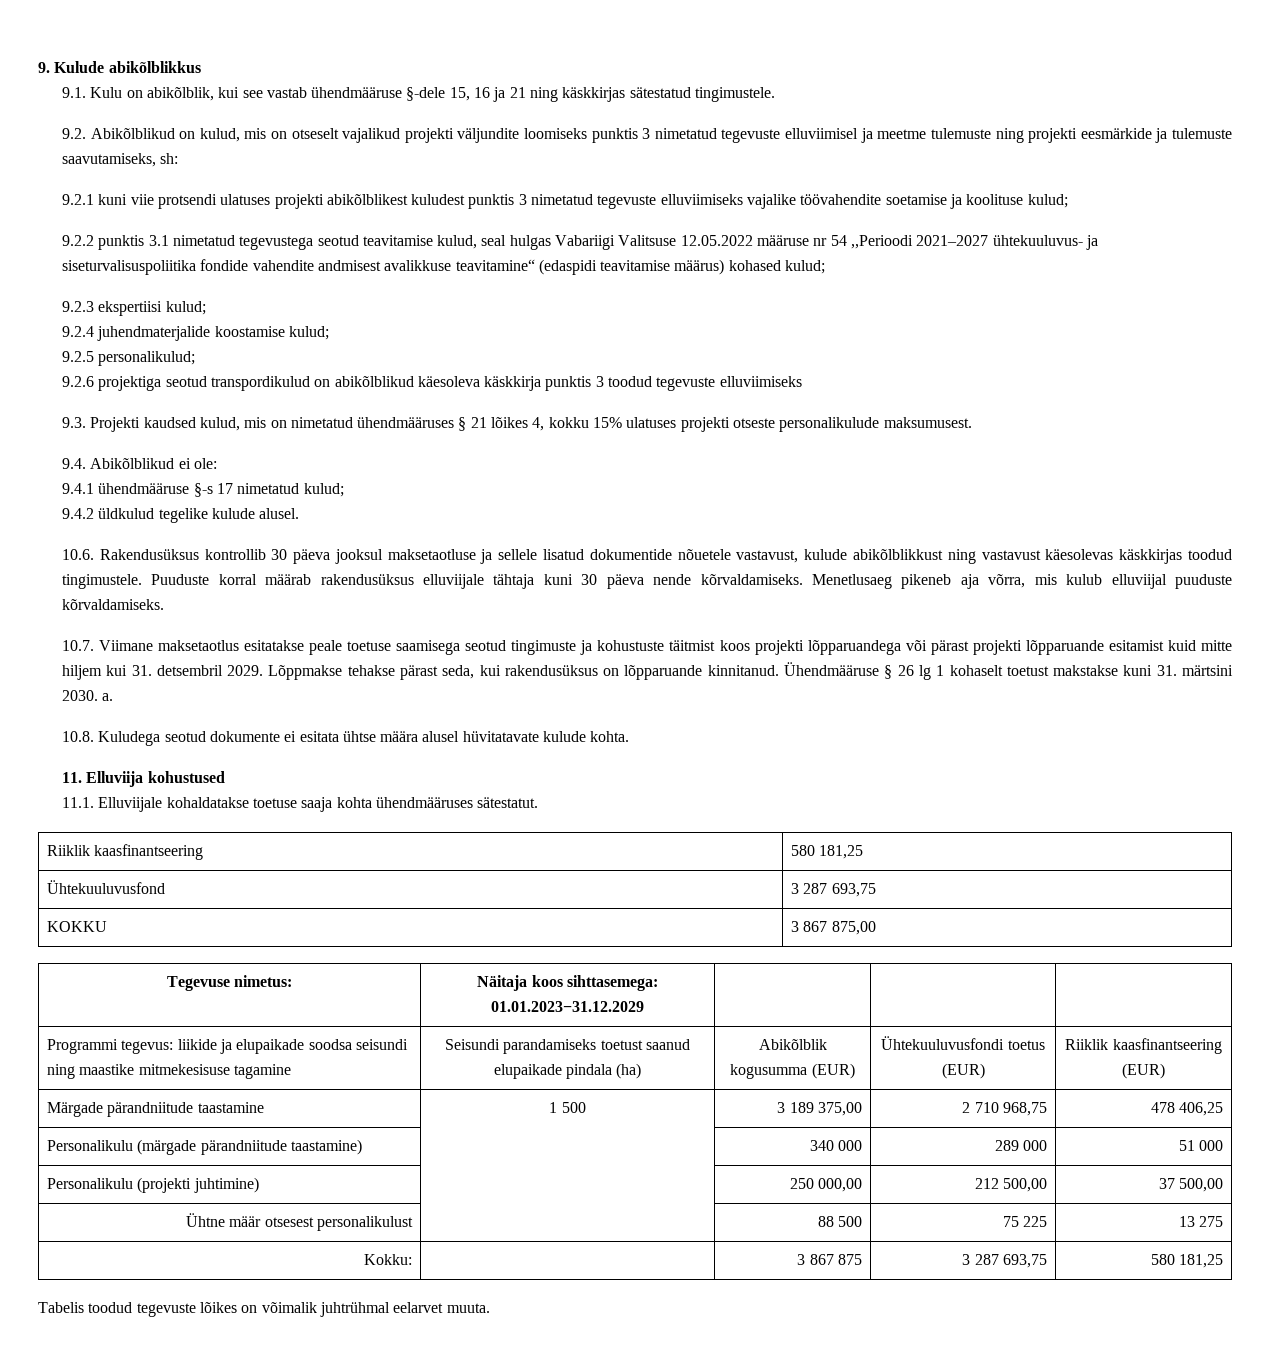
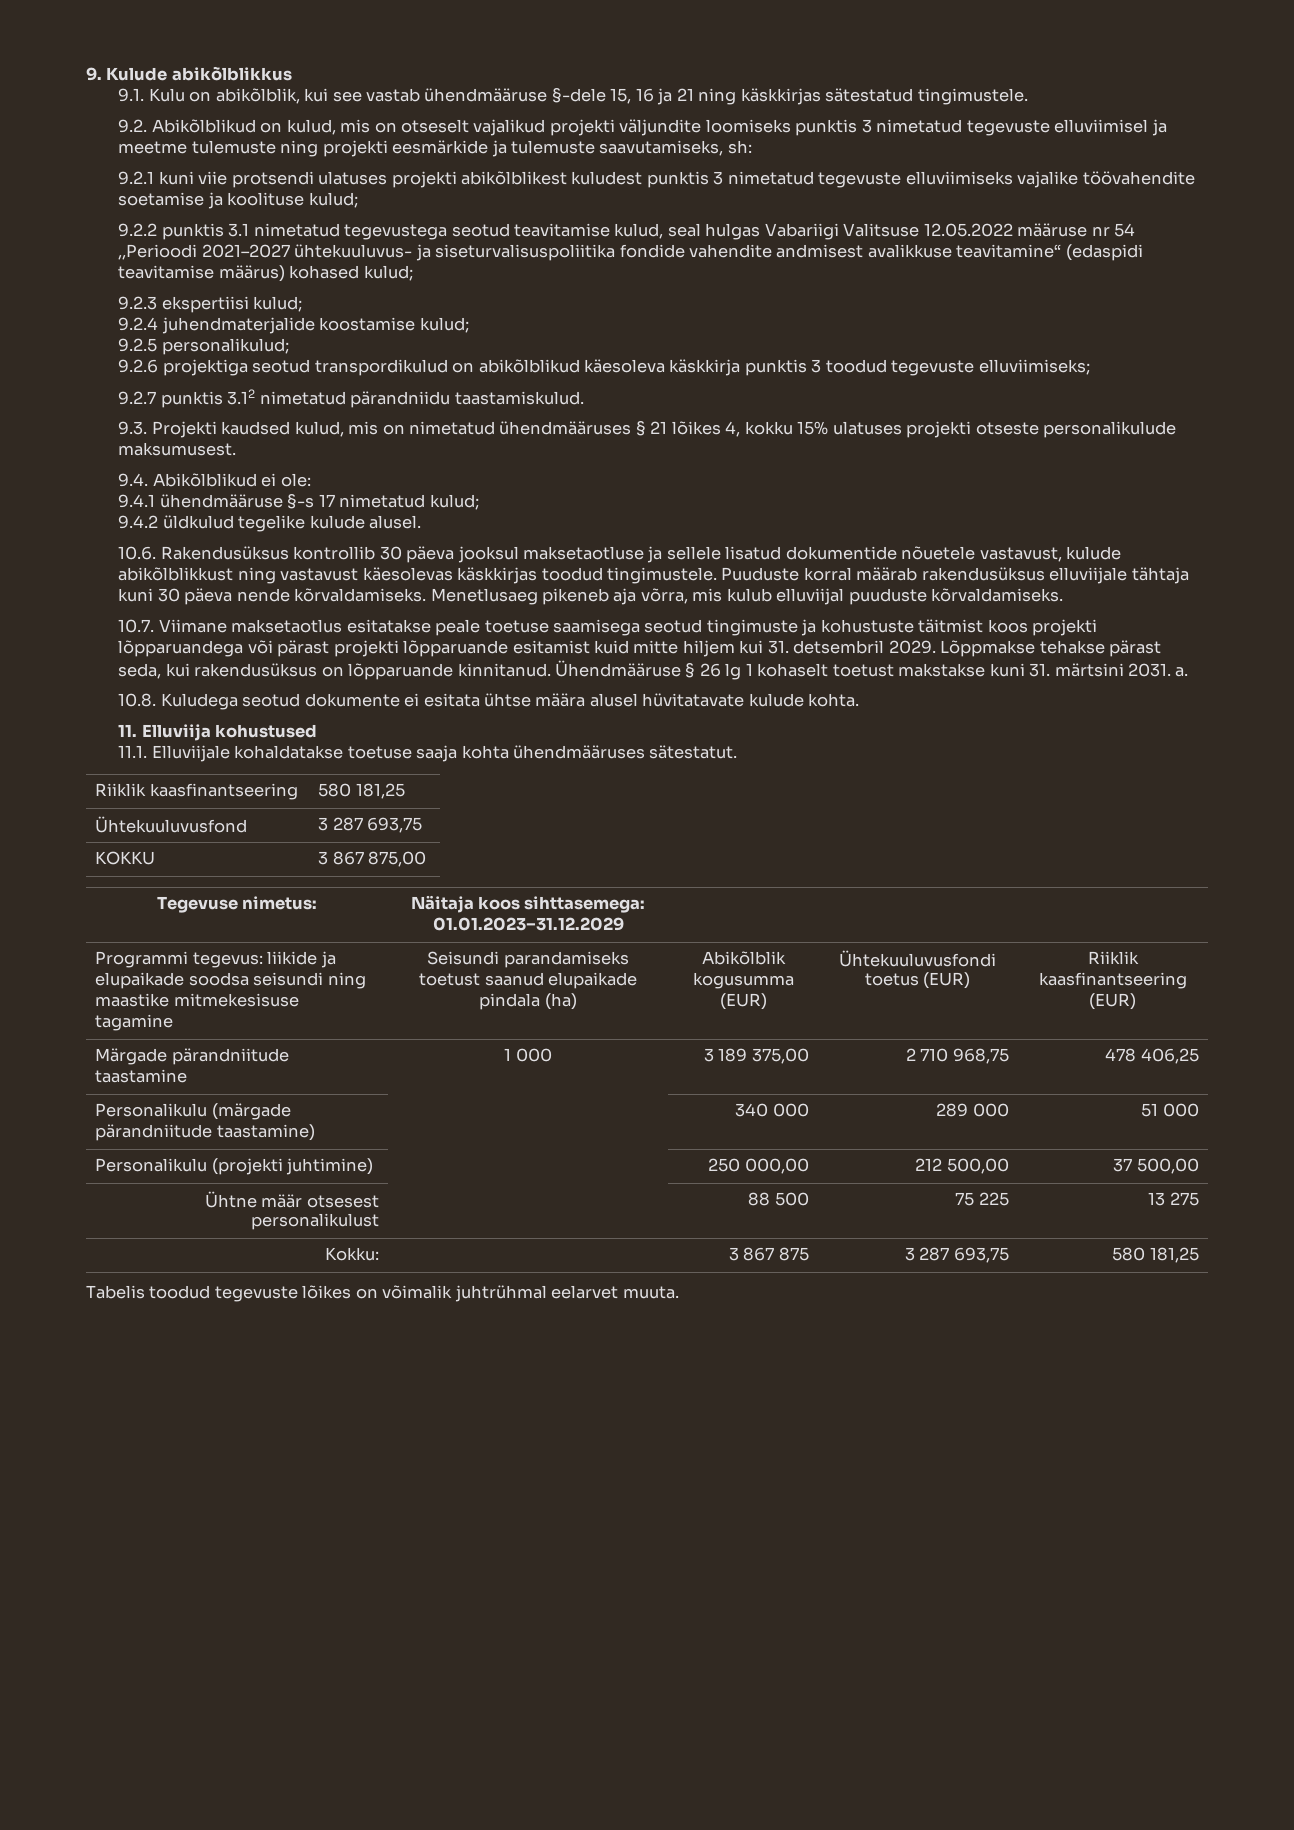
[719,376,802,387] elluviimiseks -> [978,359,1090,375] [118,389,584,408] elluviimiseks; // 9.2.7 punktis 3.12 nimetatud pärandniidu taastamiskulud.
[61,690,98,701] 2030. -> [1128,663,1172,677] 2031.
[561,1102,586,1113] 500 -> [515,1048,552,1062] 000

